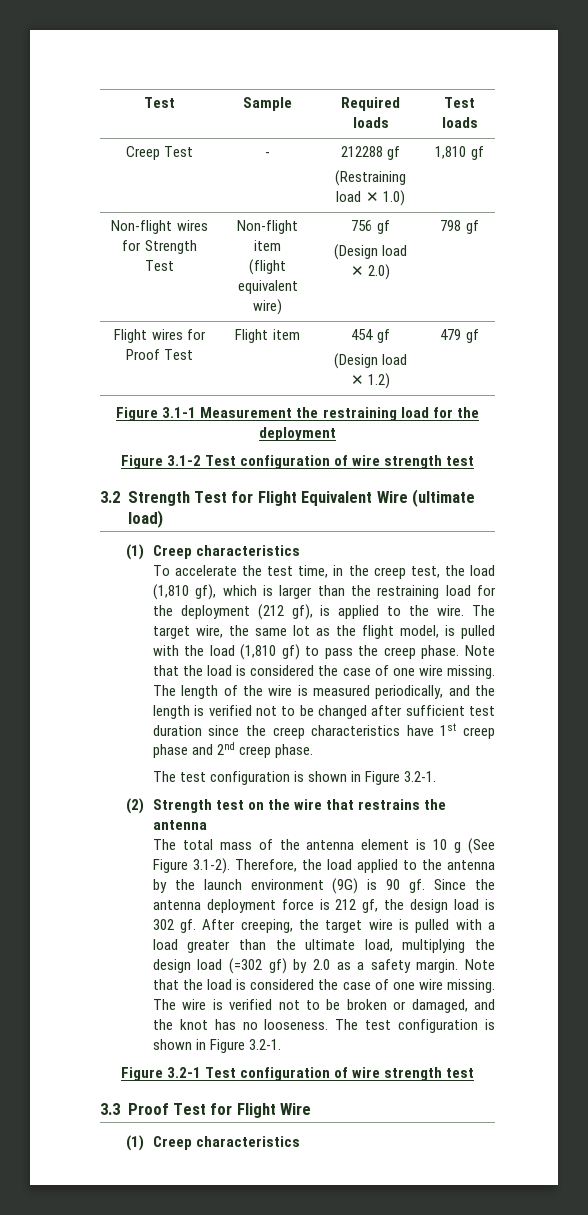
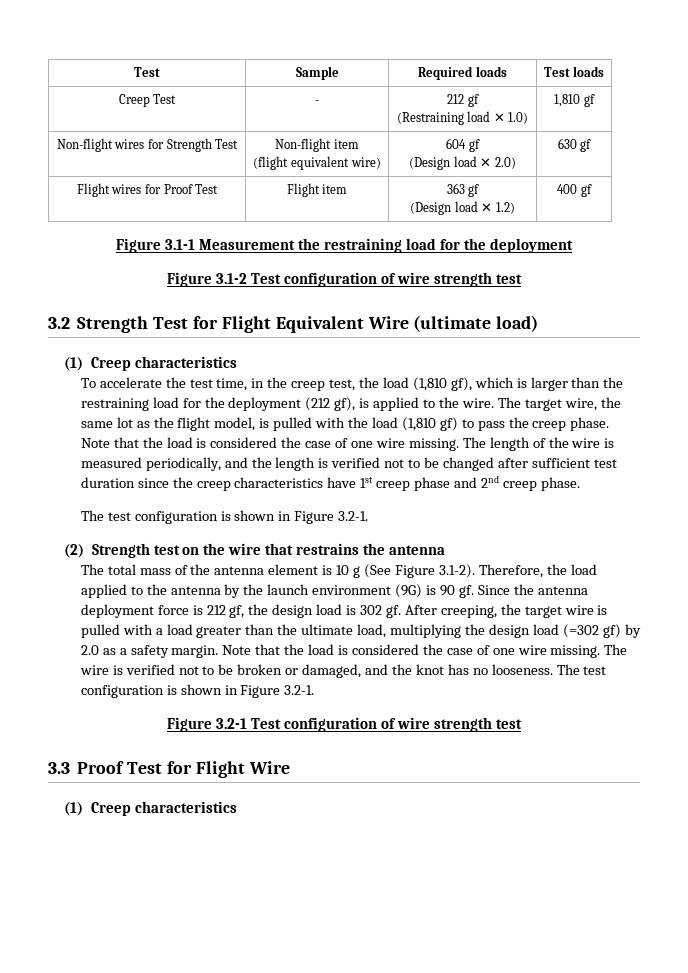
[340,146,383,157] 212288 -> [447,94,465,104] 212
[351,220,373,231] 756 -> [446,138,467,149] 604
[440,220,462,231] 798 -> [557,138,577,149] 630
[351,329,374,340] 454 -> [446,183,465,194] 363
[440,329,462,340] 479 -> [557,184,578,194] 400

